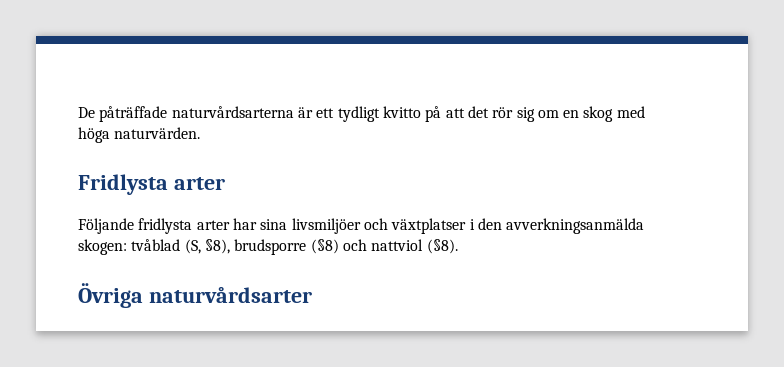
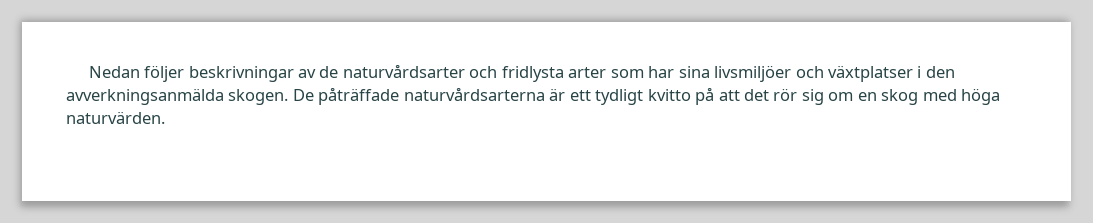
(78, 112) none -> [88,64,955,82] [66,88,289,105] Nedan följer beskrivningar av de naturvårdsarter och fridlysta arter som har sina livsmiljöer och växtplatser i den avverkningsanmälda skogen.
[78,174,225,195] [78,218,645,234] [78,239,458,255] [78,283,312,308] // Fridlysta arter // Följande fridlysta arter har sina livsmiljöer och växtplatser i den avverkningsanmälda skogen: tvåblad (S, §8), brudsporre (§8) och nattviol (§8). // Övriga naturvårdsarter -> (165, 117) none

